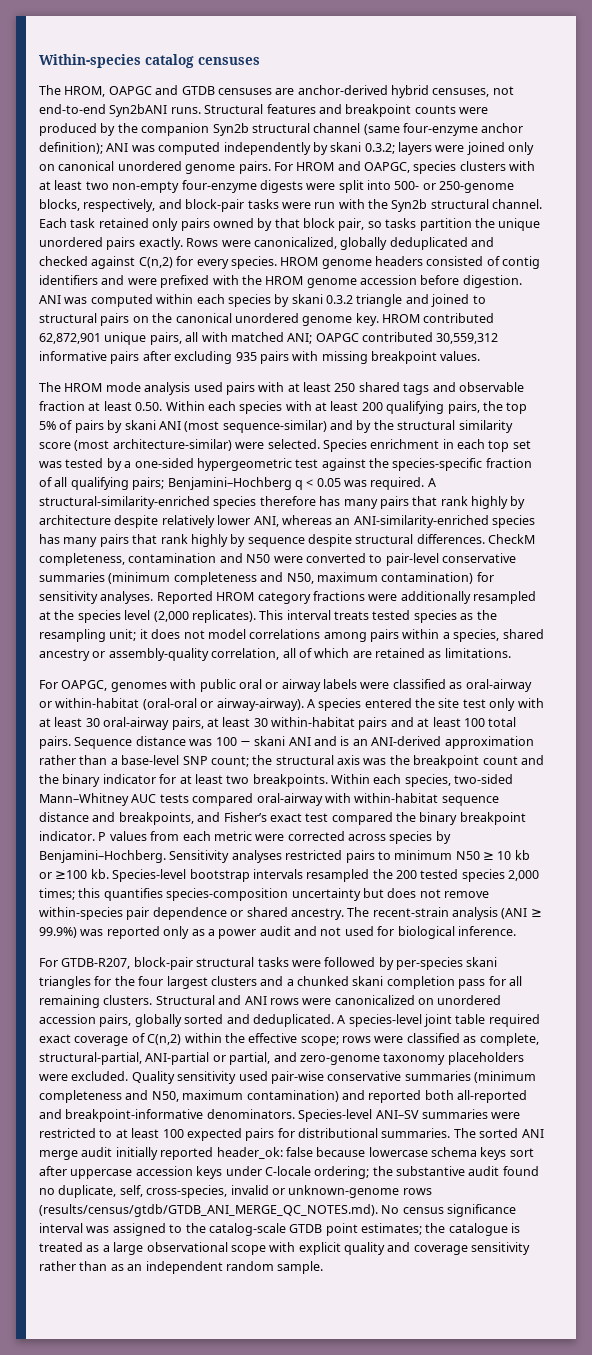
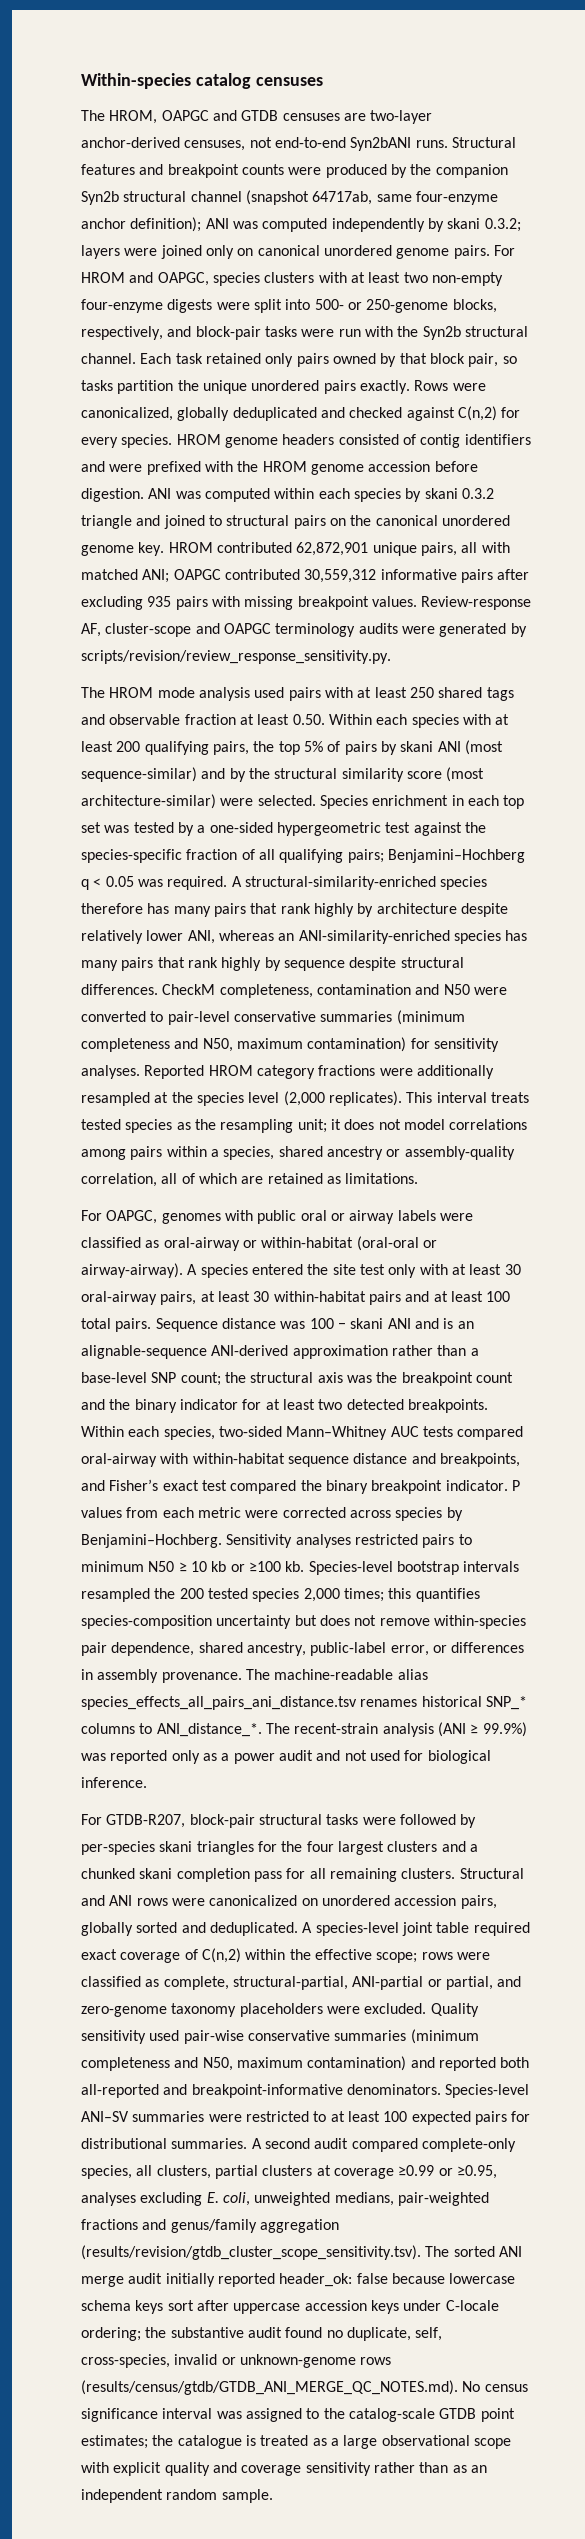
[297,85,429,98] anchor-derived hybrid -> [370,110,433,124] [81,137,180,148] two-layer anchor-derived
[363,124,400,135] (same -> [245,190,412,205] (snapshot 64717ab, same
(481, 356) none -> [421,596,532,610] [81,623,527,637] [81,650,391,664] Review-response AF, cluster-scope and OAPGC terminology audits were generated by scripts/revision/review_response_sensitivity.py.
(368, 742) none -> [81,1345,207,1359] alignable-sequence
(250, 779) none -> [346,1399,404,1410] detected
[152,907,344,920] dependence or shared ancestry. -> [111,1642,525,1656] [81,1669,428,1683] [81,1696,527,1710] [81,1723,262,1737] dependence, shared ancestry, public-label error, or differences in assembly provenance. The machine-readable alias species_effects_all_pairs_ani_distance.tsv renames historical SNP_* columns to ANI_distance_*.
(451, 1133) none -> [251,2138,516,2152] [81,2165,497,2179] [81,2192,489,2206] [81,2219,339,2233] [81,2245,421,2260] A second audit compared complete-only species, all clusters, partial clusters at coverage ≥0.99 or ≥0.95, analyses excluding E. coli, unweighted medians, pair-weighted fractions and genus/family aggregation (results/revision/gtdb_cluster_scope_sensitivity.tsv).

